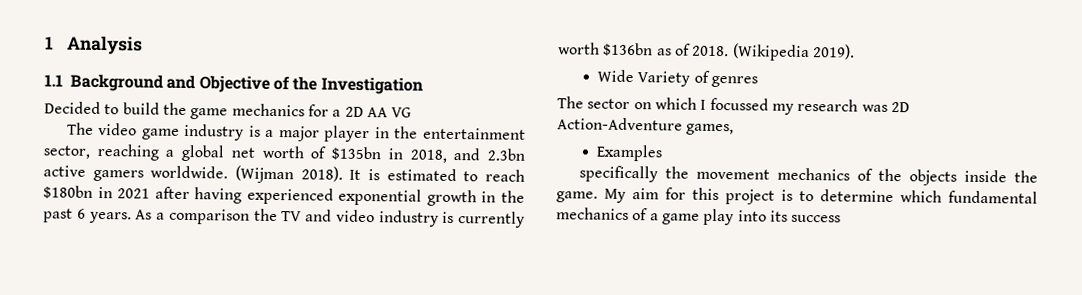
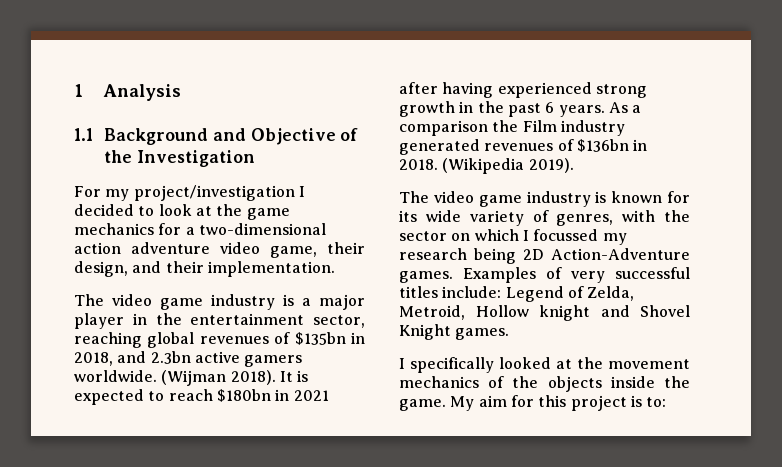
[44,101,160,115] Decided to build -> [74,185,305,201] [74,204,212,216] For my project/investigation I decided to look at
[344,106,413,118] 2D AA VG -> [198,223,326,235] [74,242,365,258] [74,261,335,277] two-dimensional action adventure video game, their design, and their implementation.
[165,144,304,162] a global net worth -> [147,332,269,348] global revenues
[386,168,457,182] estimated -> [74,389,144,405] expected
[338,188,423,206] exponential -> [595,84,647,98] strong
[281,209,525,228] [558,42,855,62] [596,69,758,88] [557,96,584,109] TV and video industry is currently worth $136bn as of 2018. (Wikipedia 2019). // Wide Variety of genres // The -> [522,120,625,136] [399,139,648,155] [399,158,574,174] [399,191,690,207] [399,210,690,226] Film industry generated revenues of $136bn in 2018. (Wikipedia 2019). // The video game industry is known for its wide variety of genres, with the
[861,104,888,112] was -> [474,248,516,264] being
[686,123,735,136] [595,144,663,162] [578,165,658,183] games, // Examples // specifically -> [399,267,690,283] [399,286,635,302] [399,305,690,321] [399,324,510,340] [399,357,572,373] games. Examples of very successful titles include: Legend of Zelda, Metroid, Hollow knight and Shovel Knight games. // I specifically looked at
[799,189,1038,204] [556,207,842,226] to determine which fundamental mechanics of a game play into its success -> [646,397,667,407] to:

